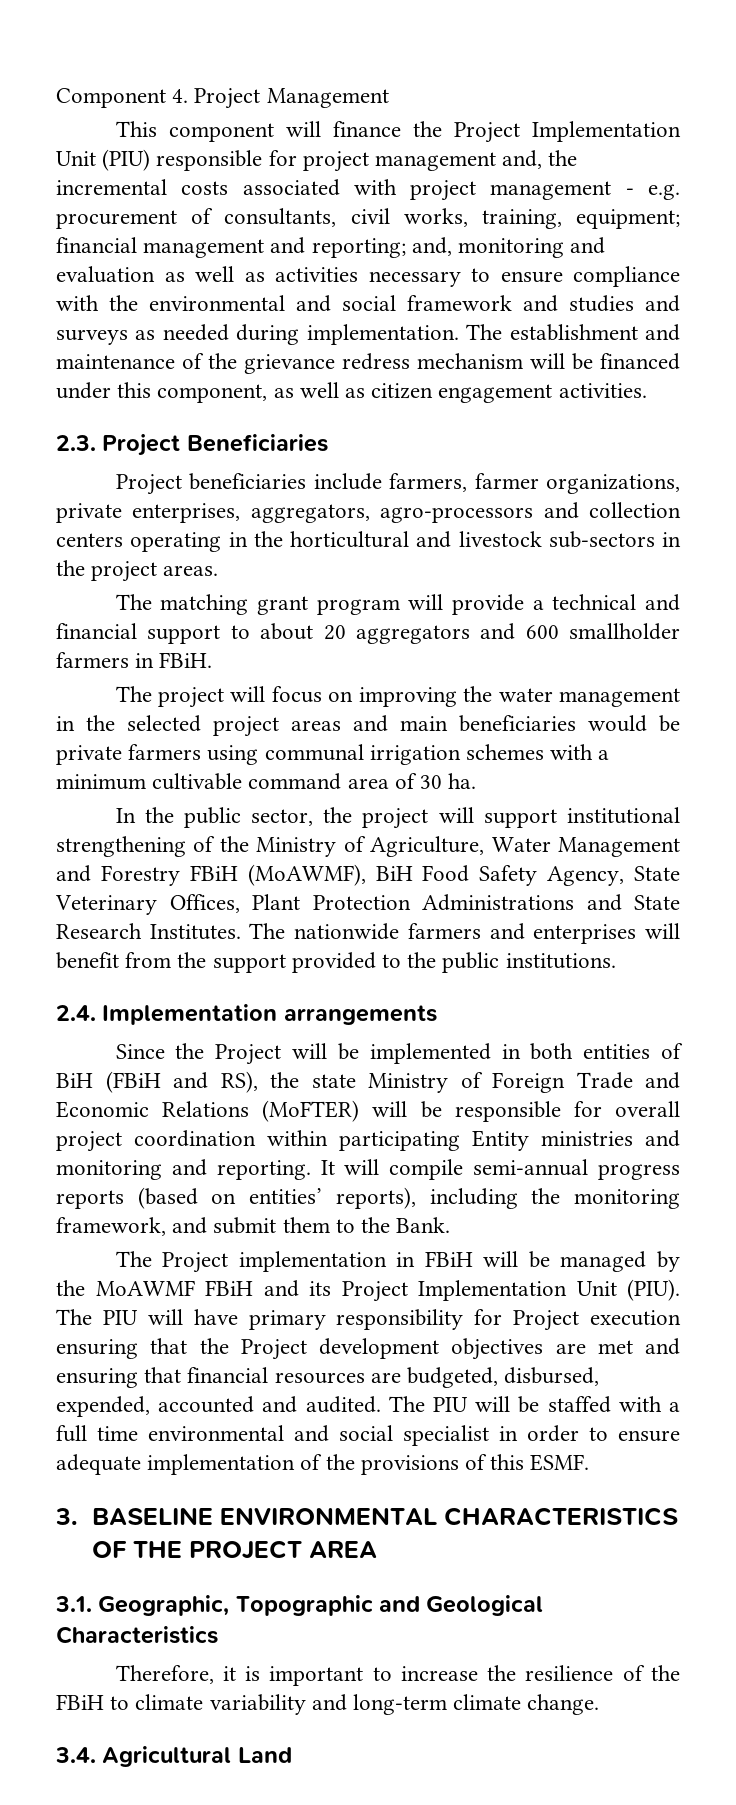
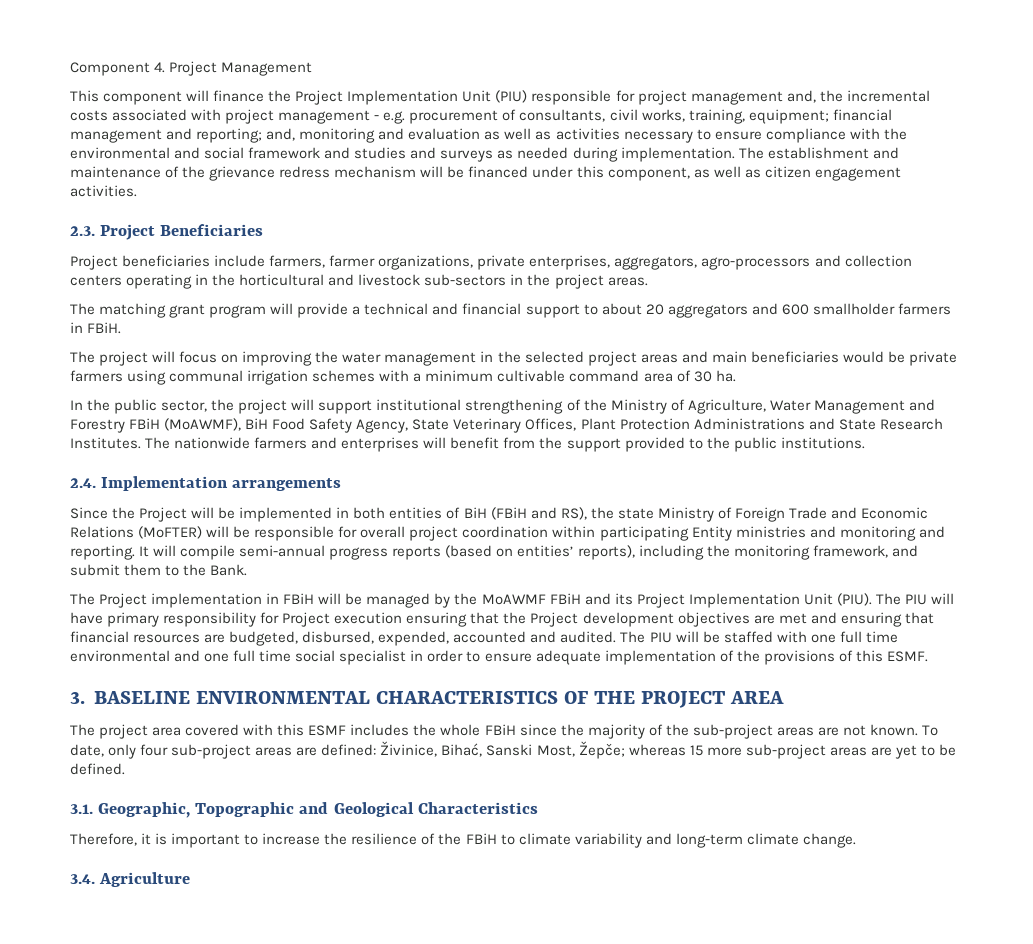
[669,1402,680,1412] a -> [810,634,836,643] one
(329, 1433) none -> [204,650,292,662] one full time
(377, 1549) none -> [70,724,939,739] [70,741,956,759] [70,763,125,775] // The project area covered with this ESMF includes the whole FBiH since the majority of the sub-project areas are not known. To date, only four sub-project areas are defined: Živinice, Bihać, Sanski Most, Žepče; whereas 15 more sub-project areas are yet to be defined.
[102,1746,292,1767] Agricultural Land -> [99,872,191,887] Agriculture

